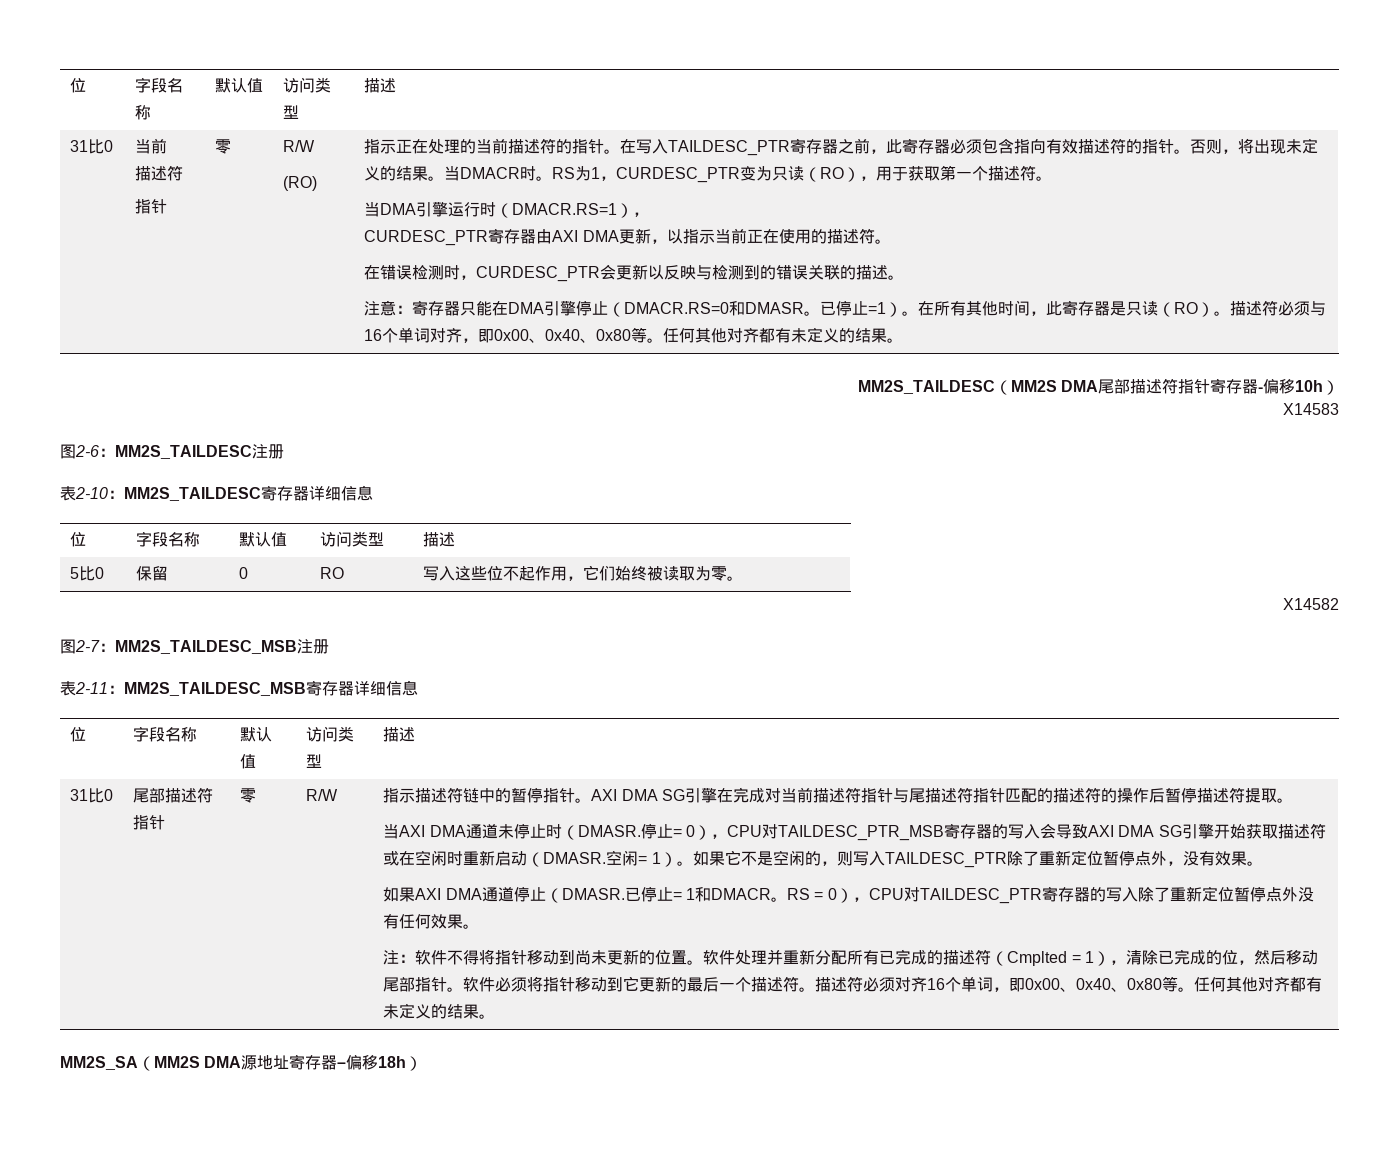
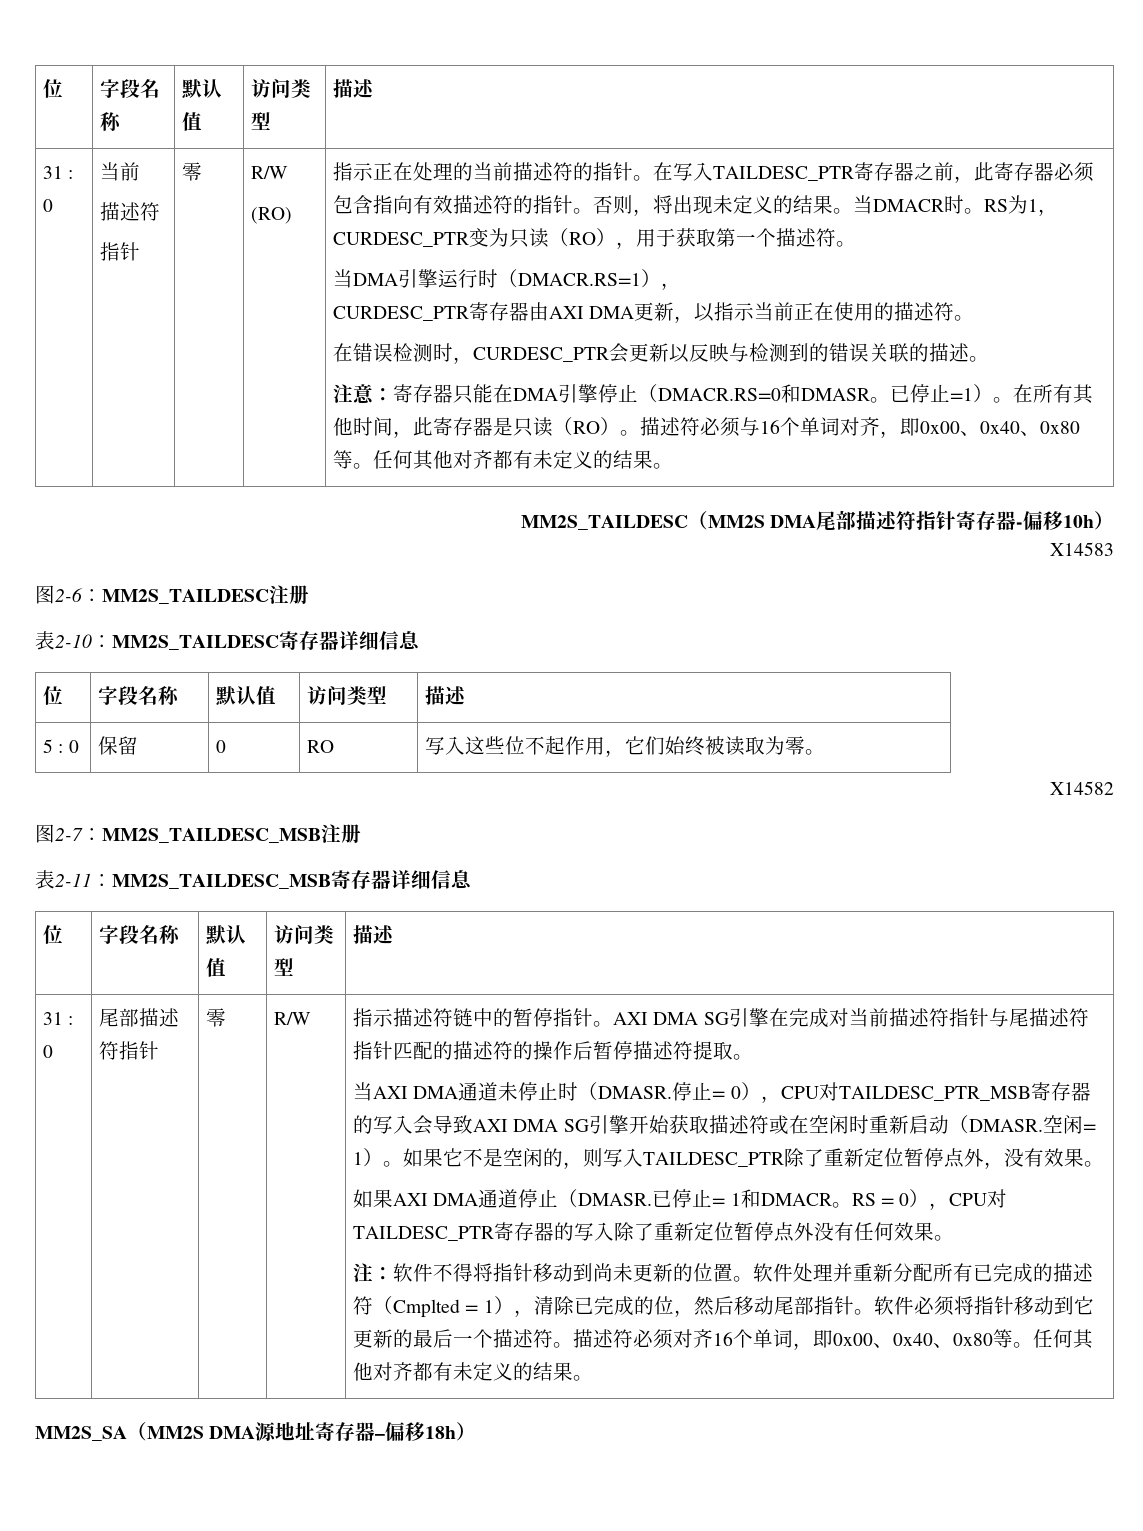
[70,78,87,93] [135,77,184,93] [135,105,152,120] [215,78,264,93] [283,77,332,93] [283,105,300,119] [364,78,397,93] [70,139,105,154] 位 | 字段名称 | 默认值 | 访问类型 | 描述 // 31比 -> [43,79,64,98] [100,79,161,98] [100,112,122,131] [182,79,223,99] [182,112,203,131] [251,79,312,98] [251,112,272,130] [333,79,375,98] [43,166,74,179] 位 | 字段名称 | 默认值 | 访问类型 | 描述 // 31 :
[79,566,96,581] 比 -> [58,744,64,753] :
[88,788,105,803] 比 -> [68,1016,74,1025] :

